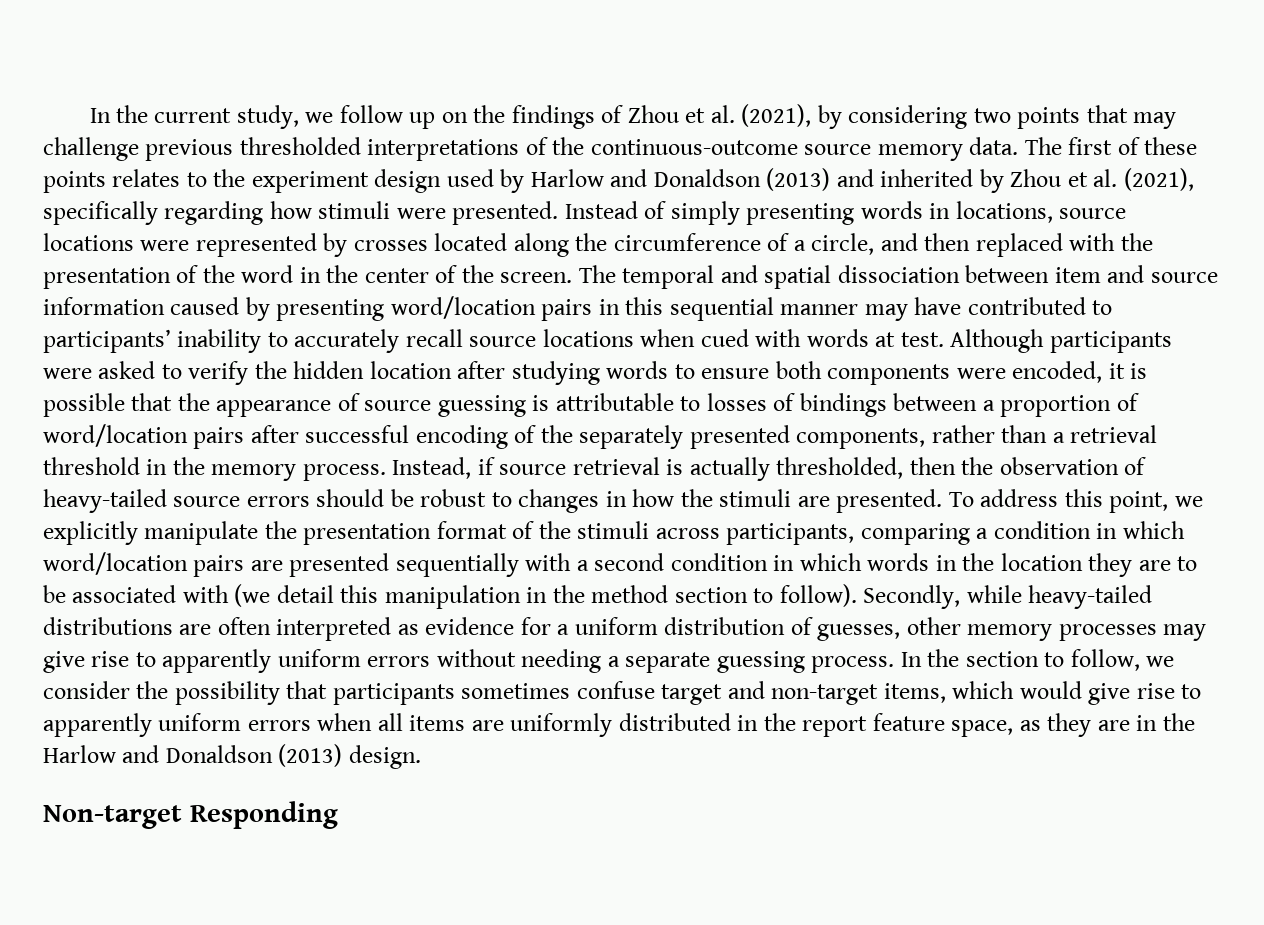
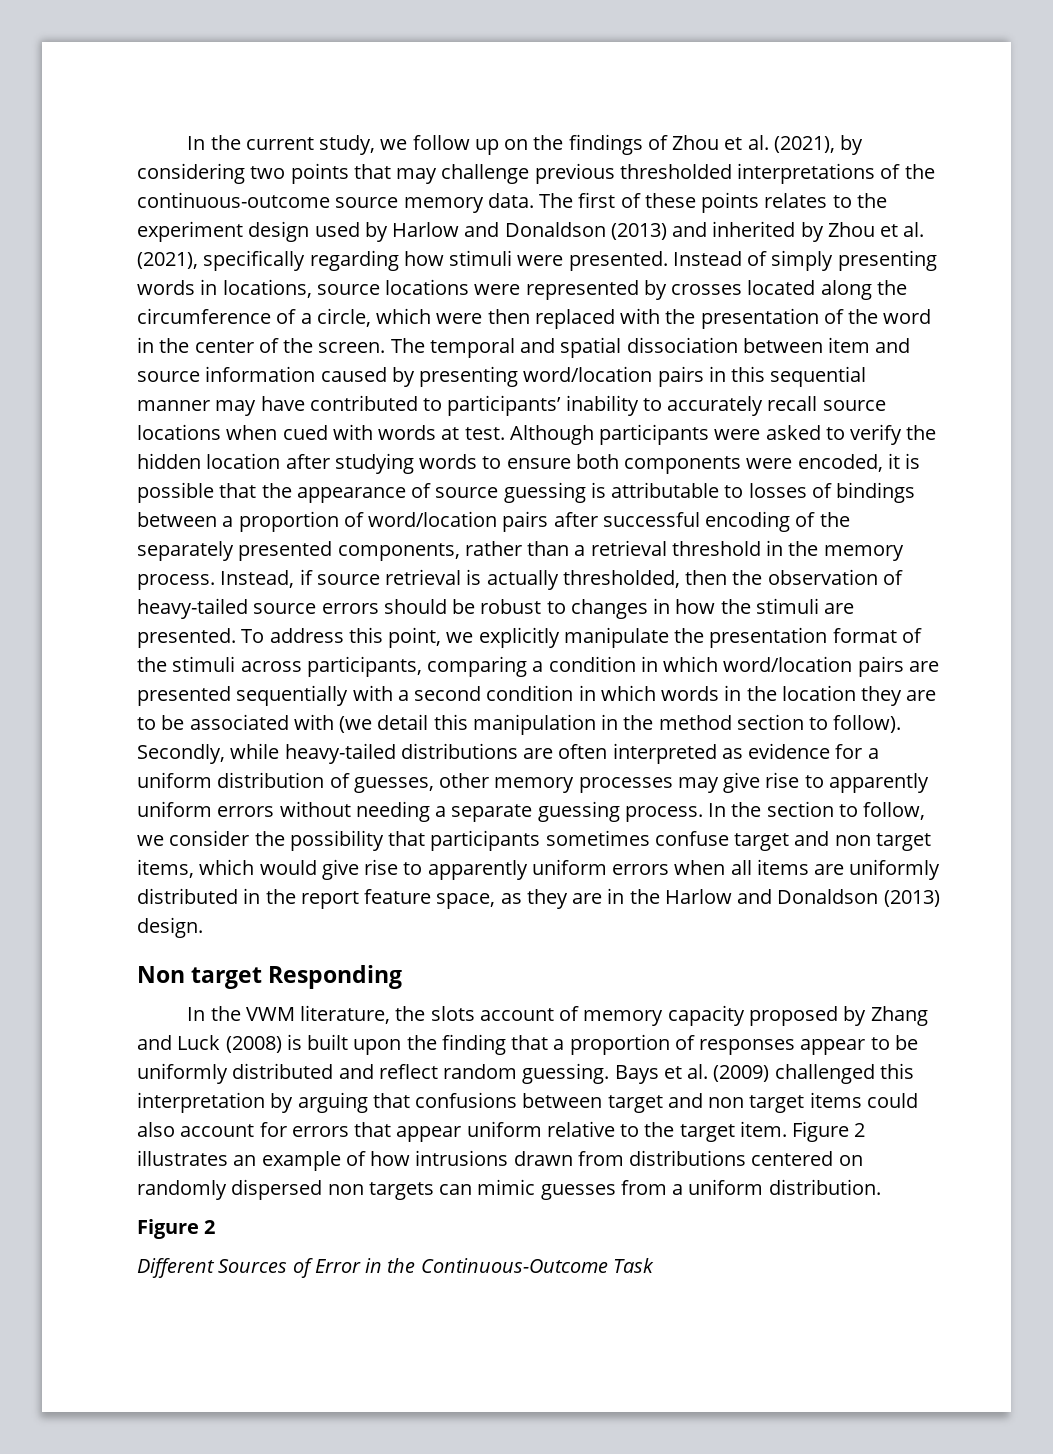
[880,233,918,251] and -> [376,308,483,324] which were
[771,684,879,705] non-target -> [834,833,931,851] non target
[43,805,182,829] Non-target -> [137,966,263,989] Non target
(338, 815) none -> [187,1005,928,1026] [137,1034,918,1055] [137,1063,914,1084] [137,1092,918,1113] [137,1121,866,1142] [137,1150,863,1171] [137,1179,881,1200] [137,1219,216,1239] [137,1258,654,1278] // In the VWM literature, the slots account of memory capacity proposed by Zhang and Luck (2008) is built upon the finding that a proportion of responses appear to be uniformly distributed and reflect random guessing. Bays et al. (2009) challenged this interpretation by arguing that confusions between target and non target items could also account for errors that appear uniform relative to the target item. Figure 2 illustrates an example of how intrusions drawn from distributions centered on randomly dispersed non targets can mimic guesses from a uniform distribution. // Figure 2 // Different Sources of Error in the Continuous-Outcome Task

